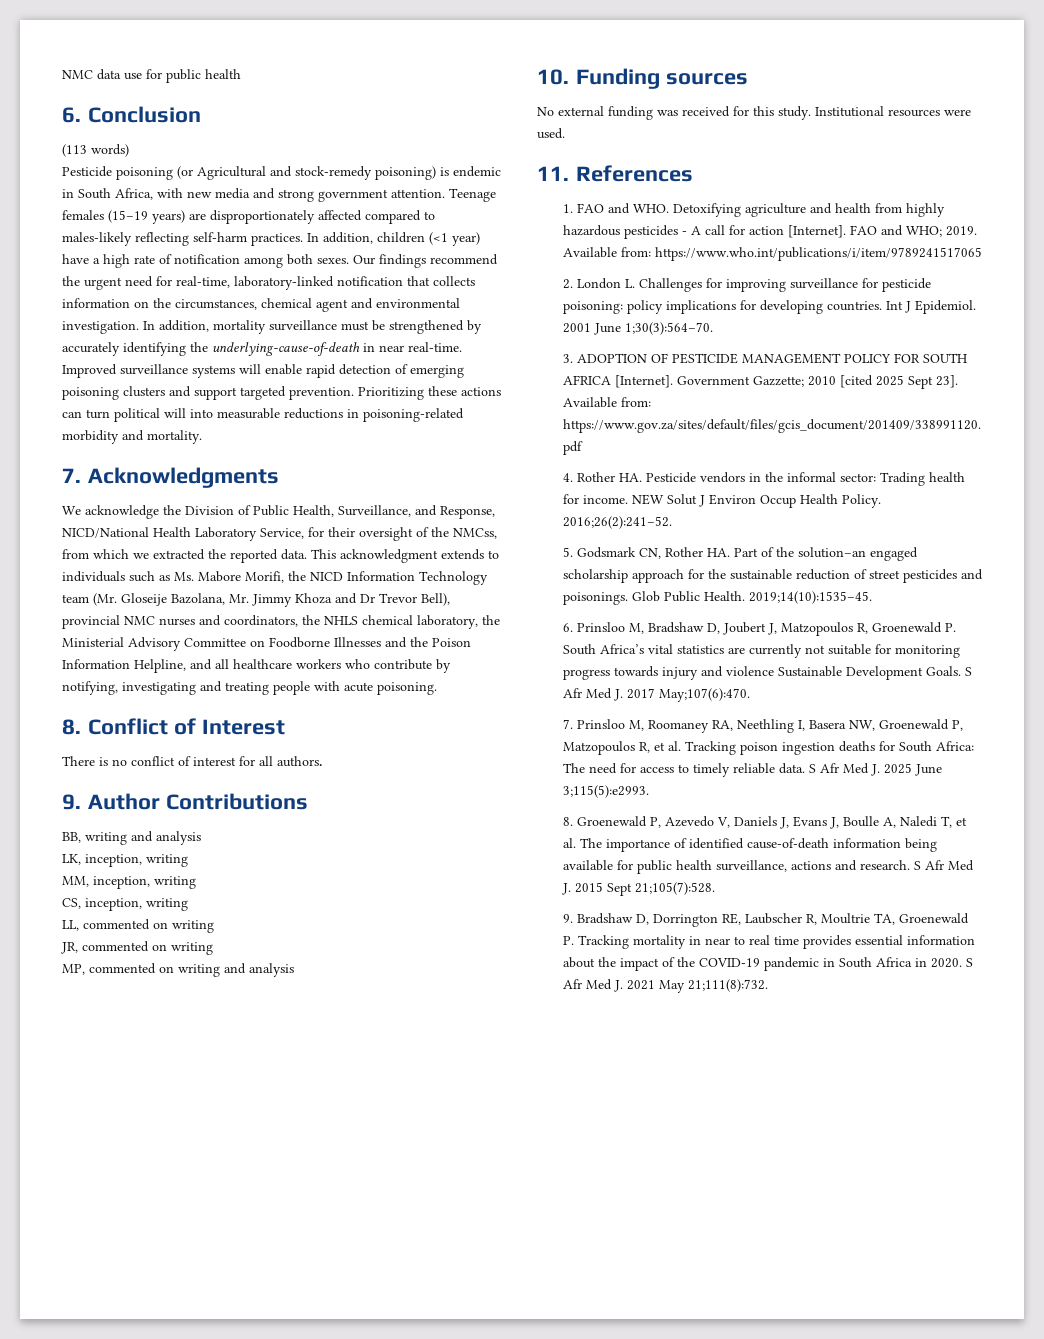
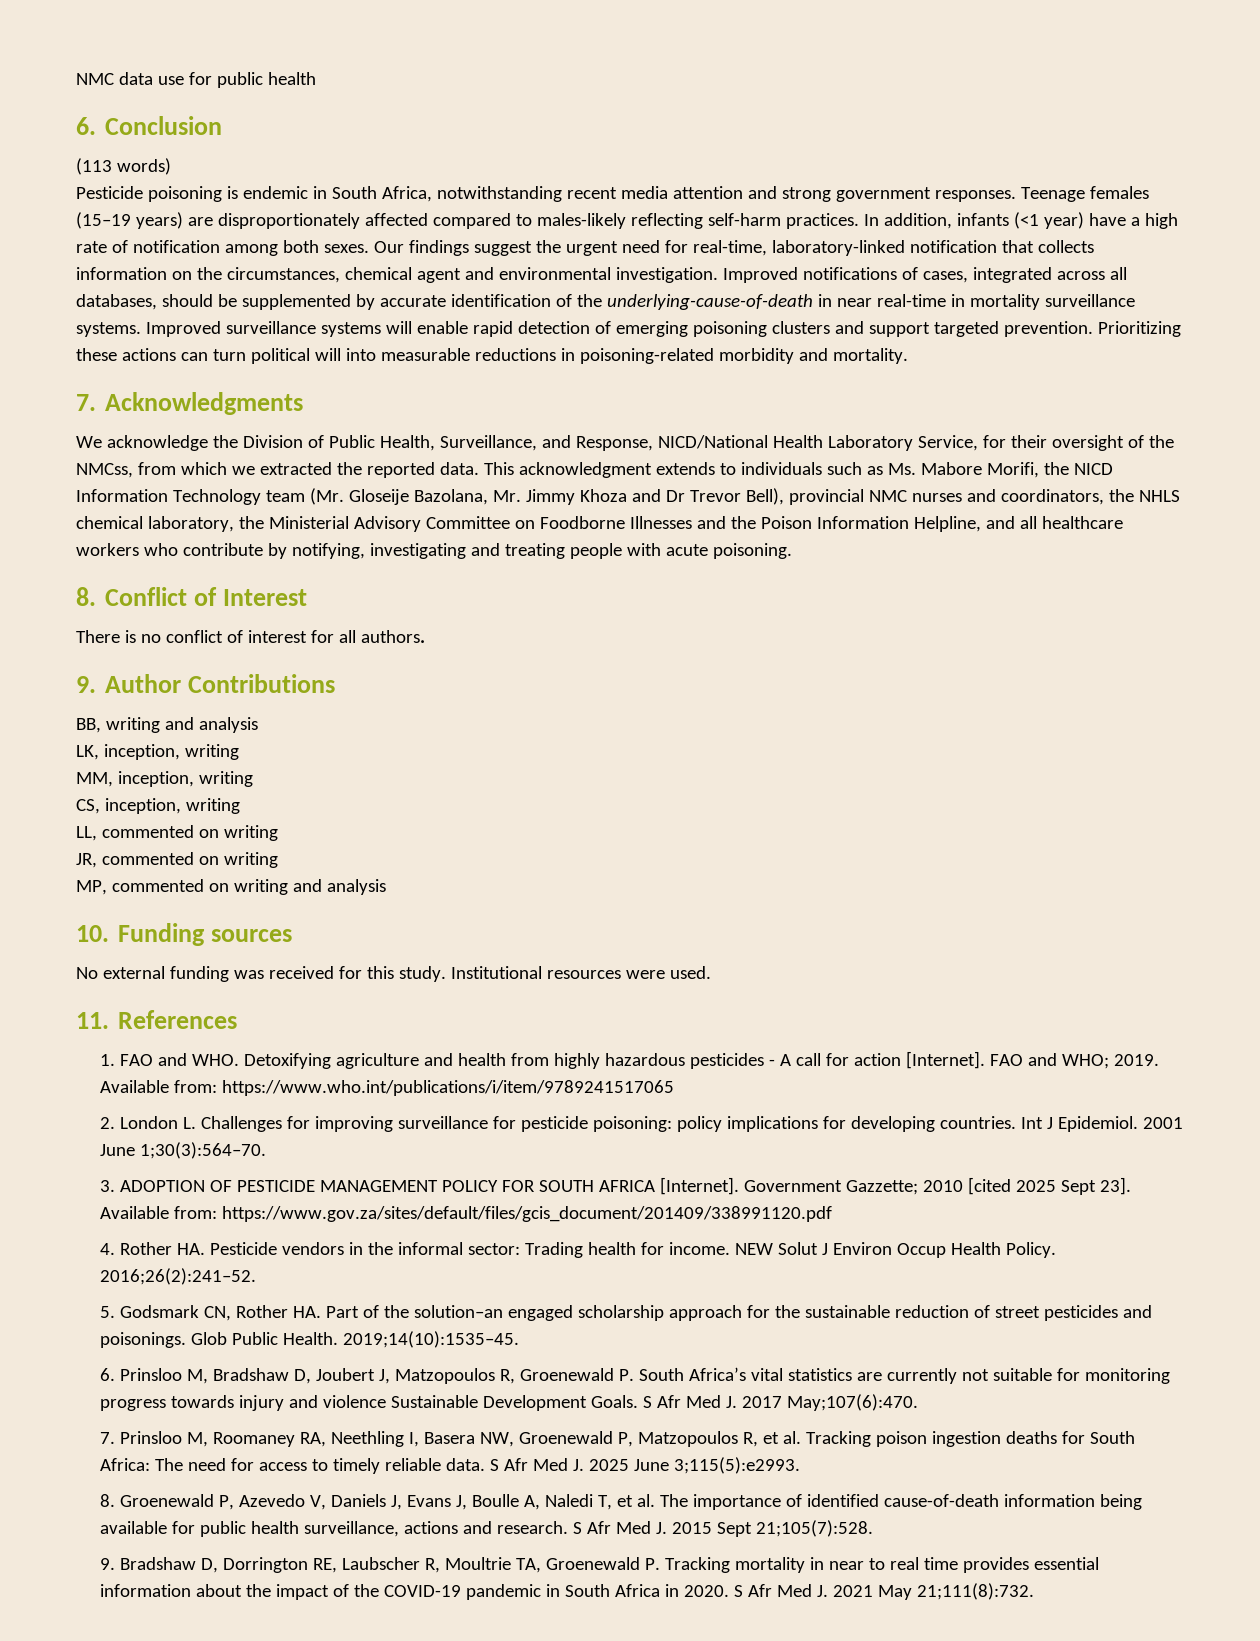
[177,166,436,180] (or Agricultural and stock-remedy poisoning) -> (222, 194) none
[157,188,250,199] with new media -> [436,186,743,202] notwithstanding recent media attention
[391,189,445,198] attention. -> [934,190,1016,202] responses.
[377,232,425,243] children -> [956,213,1009,226] infants
[430,254,498,265] recommend -> [473,241,532,256] suggest
[143,320,482,334] [62,342,462,356] In addition, mortality surveillance must be strengthened by accurately identifying the underlying-cause-of-death in near real-time. -> [722,267,1127,283] [76,294,1135,310] [76,322,141,337] Improved notifications of cases, integrated across all databases, should be supplemented by accurate identification of the underlying-cause-of-death in near real-time in mortality surveillance systems.

